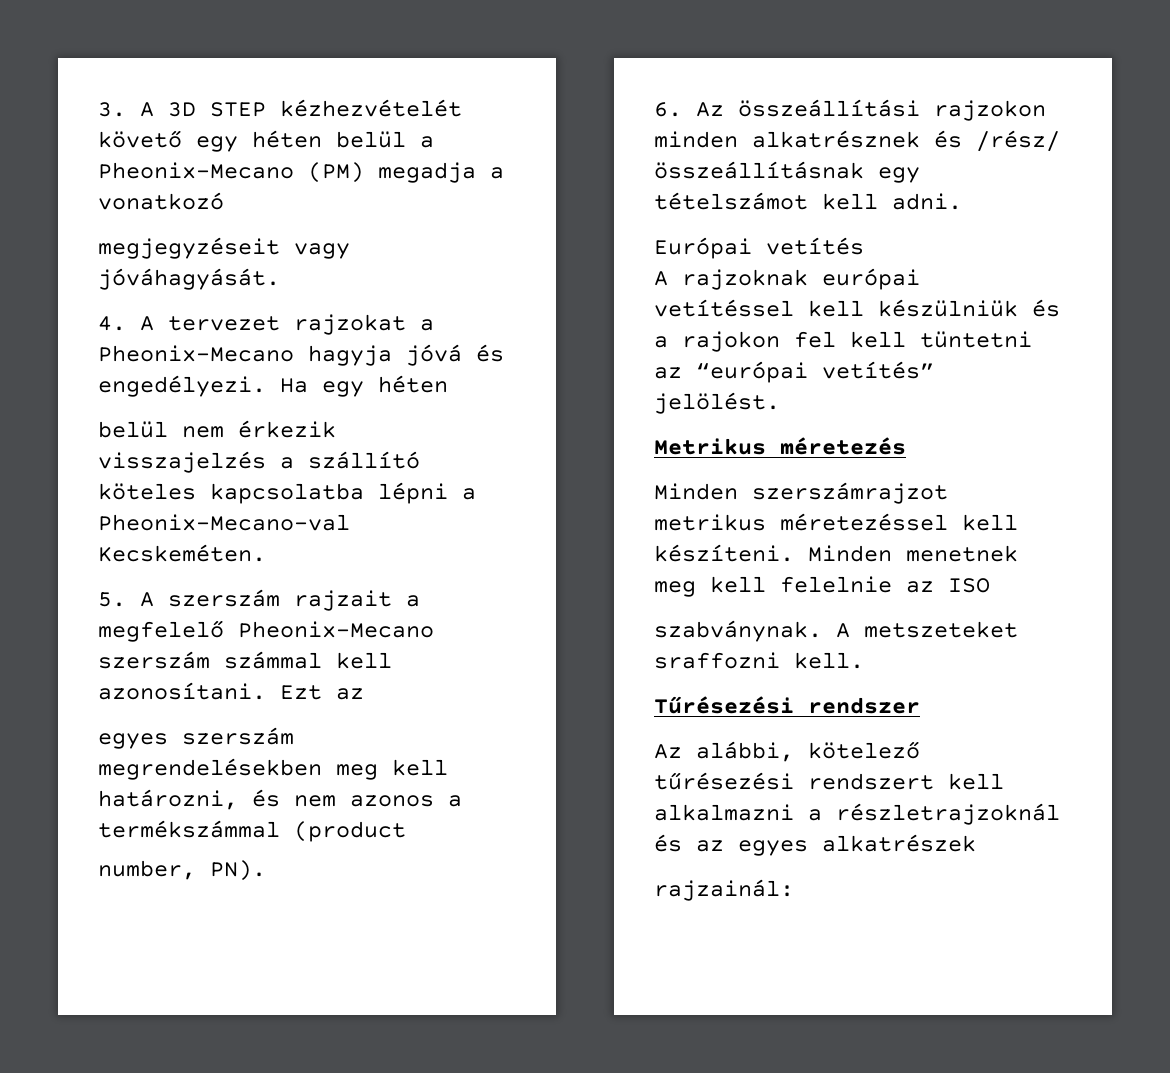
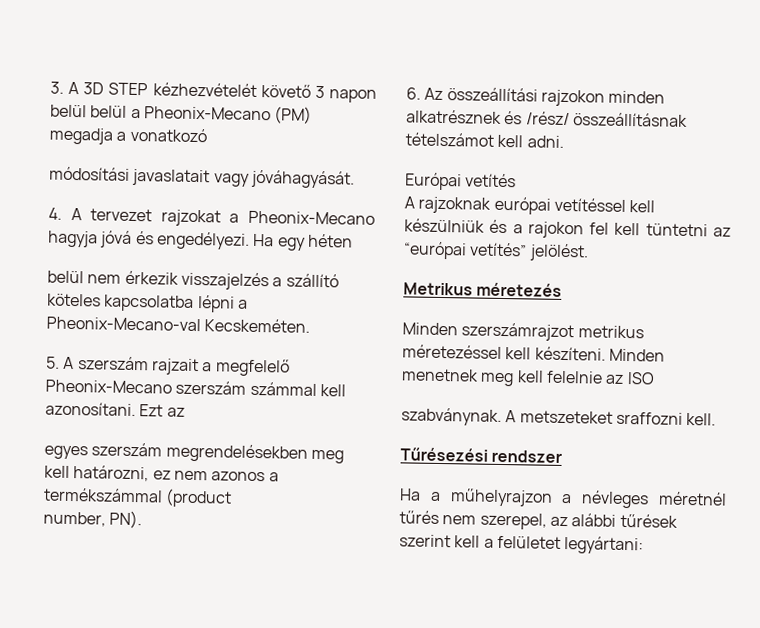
[196,130,322,152] egy héten -> [314,85,377,103] [50,104,87,118] 3 napon belül
[98,237,280,259] megjegyzéseit -> [49,166,211,187] módosítási javaslatait
[252,789,280,807] és -> [152,470,171,480] ez
[878,167,920,183] egy -> (688, 119) none
[654,741,920,762] [654,772,1004,790] [654,803,1060,825] [654,834,976,856] [654,879,794,901] Az alábbi, kötelező tűrésezési rendszert kell alkalmazni a részletrajzoknál és az egyes alkatrészek // rajzainál: -> [399,488,727,509] [399,510,678,530] [399,534,645,555] Ha a műhelyrajzon a névleges méretnél tűrés nem szerepel, az alábbi tűrések szerint kell a felületet legyártani:

